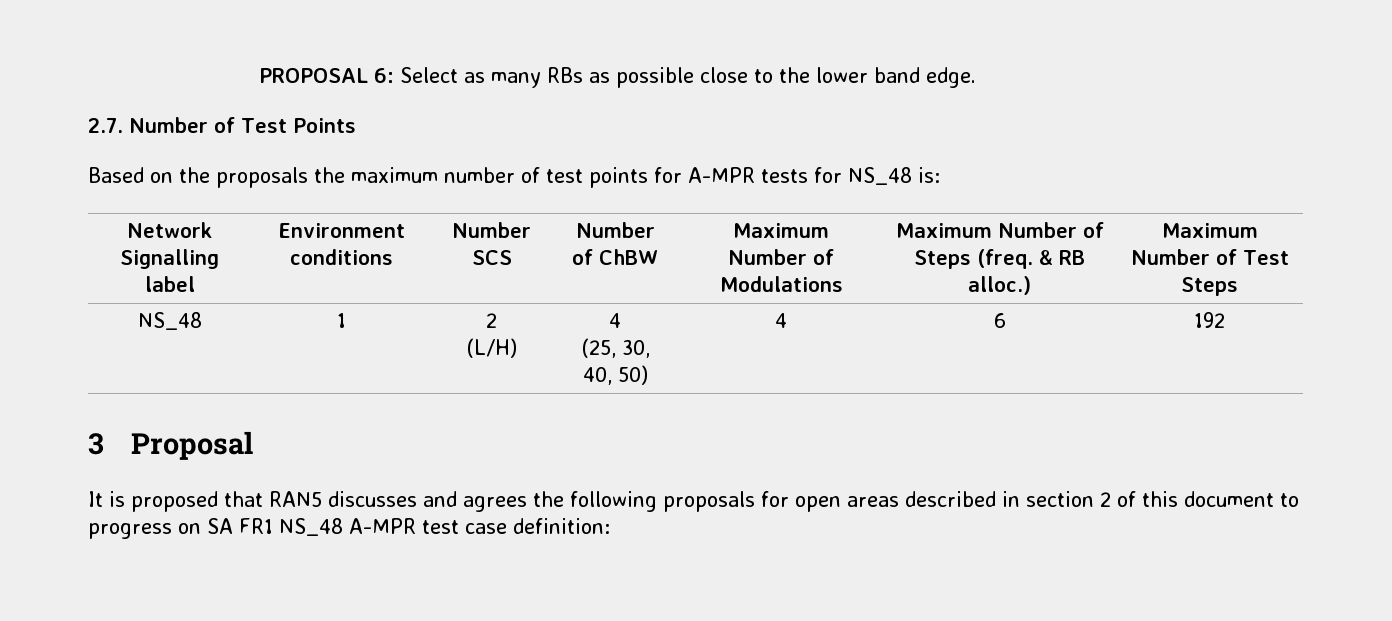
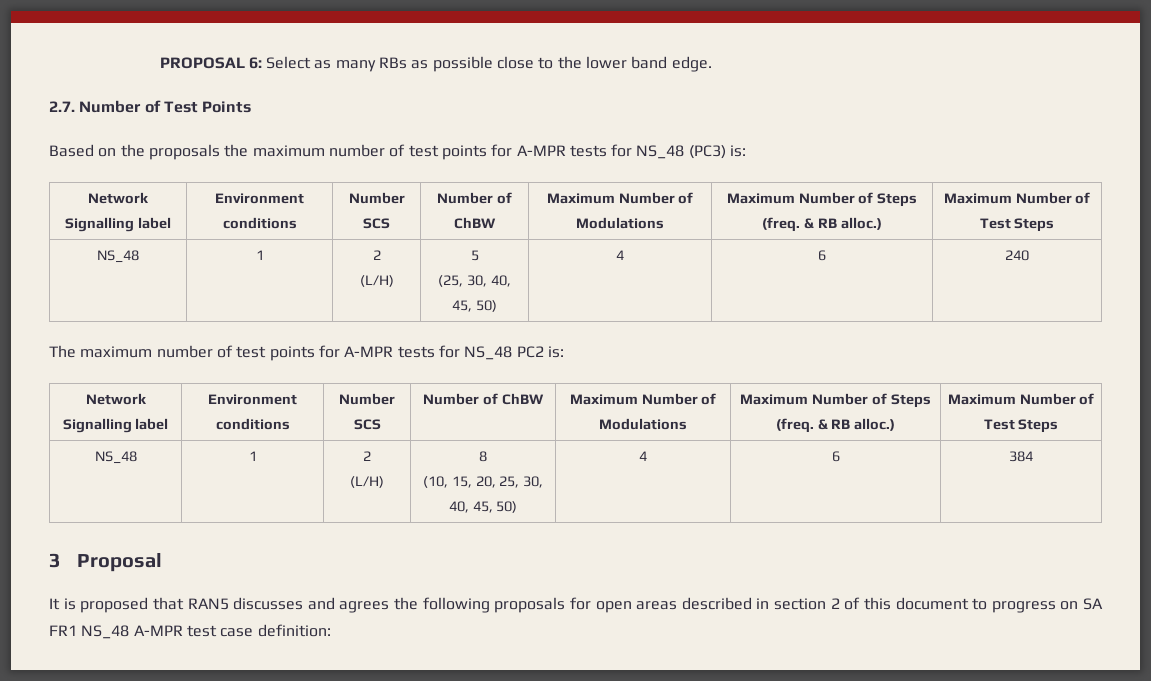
(912, 176) none -> [688,145,726,159] (PC3)
[609,313,621,328] 4 -> [470,250,479,261] 5
[617,365,648,385] [775,313,787,328] [993,313,1006,328] [1194,312,1225,328] 50) | 4 | 6 | 192 -> [452,300,497,312] [616,250,624,260] [818,250,826,261] [1005,250,1029,261] [49,345,564,361] [85,393,147,405] [62,418,169,433] [208,394,297,405] [215,418,290,430] [339,393,395,405] [353,419,381,430] [423,393,544,405] [569,393,717,405] [599,418,687,430] [740,393,931,408] [775,418,896,433] [947,393,1095,405] [983,419,1059,433] [94,451,137,464] [248,451,257,461] [363,451,371,461] [350,476,384,488] [479,451,487,462] [422,476,544,488] [448,501,518,513] [639,451,647,461] [831,451,840,462] [1009,451,1033,462] 45, 50) | 4 | 6 | 240 // The maximum number of test points for A-MPR tests for NS_48 PC2 is: // Network Signalling label | Environment conditions | Number SCS | Number of ChBW | Maximum Number of Modulations | Maximum Number of Steps (freq. & RB alloc.) | Maximum Number of Test Steps // NS_48 | 1 | 2 // (L/H) | 8 // (10, 15, 20, 25, 30, 40, 45, 50) | 4 | 6 | 384

